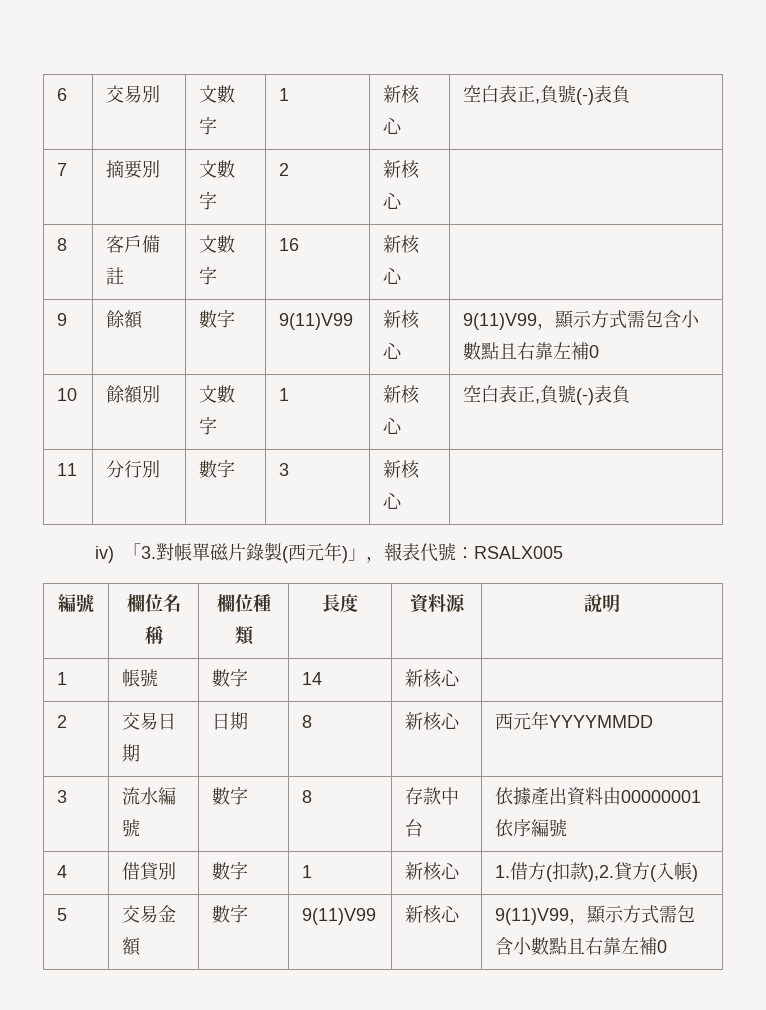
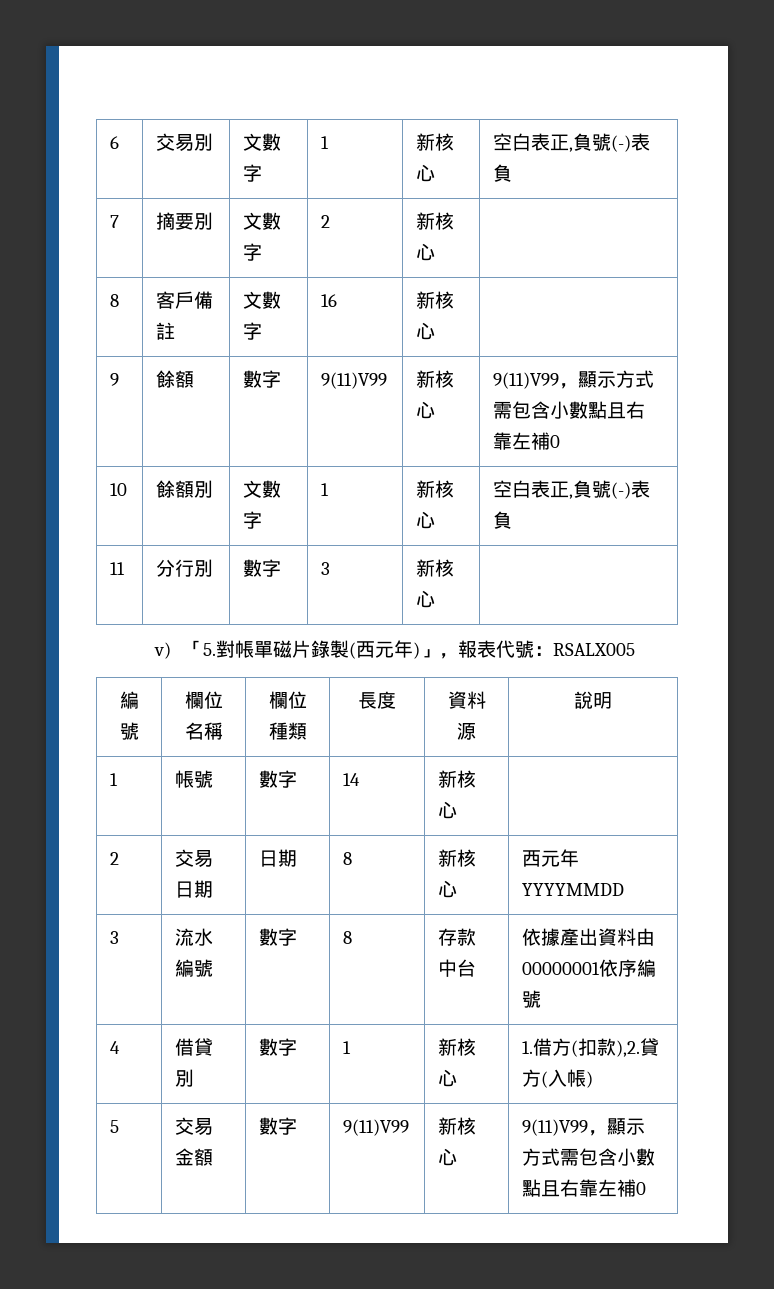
[94,543,156,563] iv)「3. -> [153,640,217,659] v)「5.

